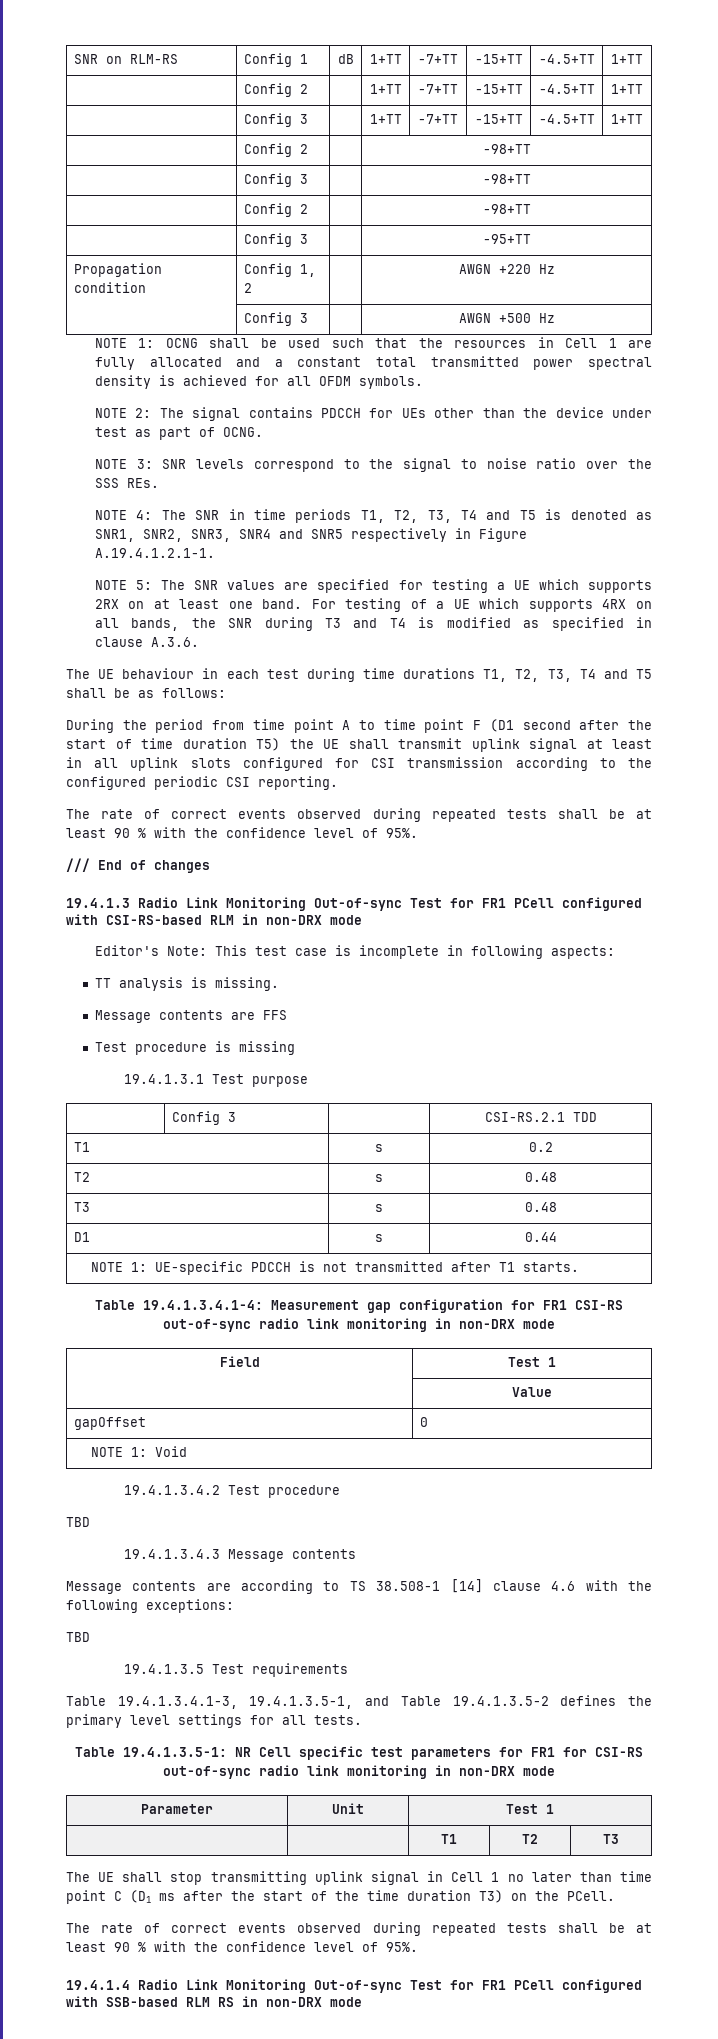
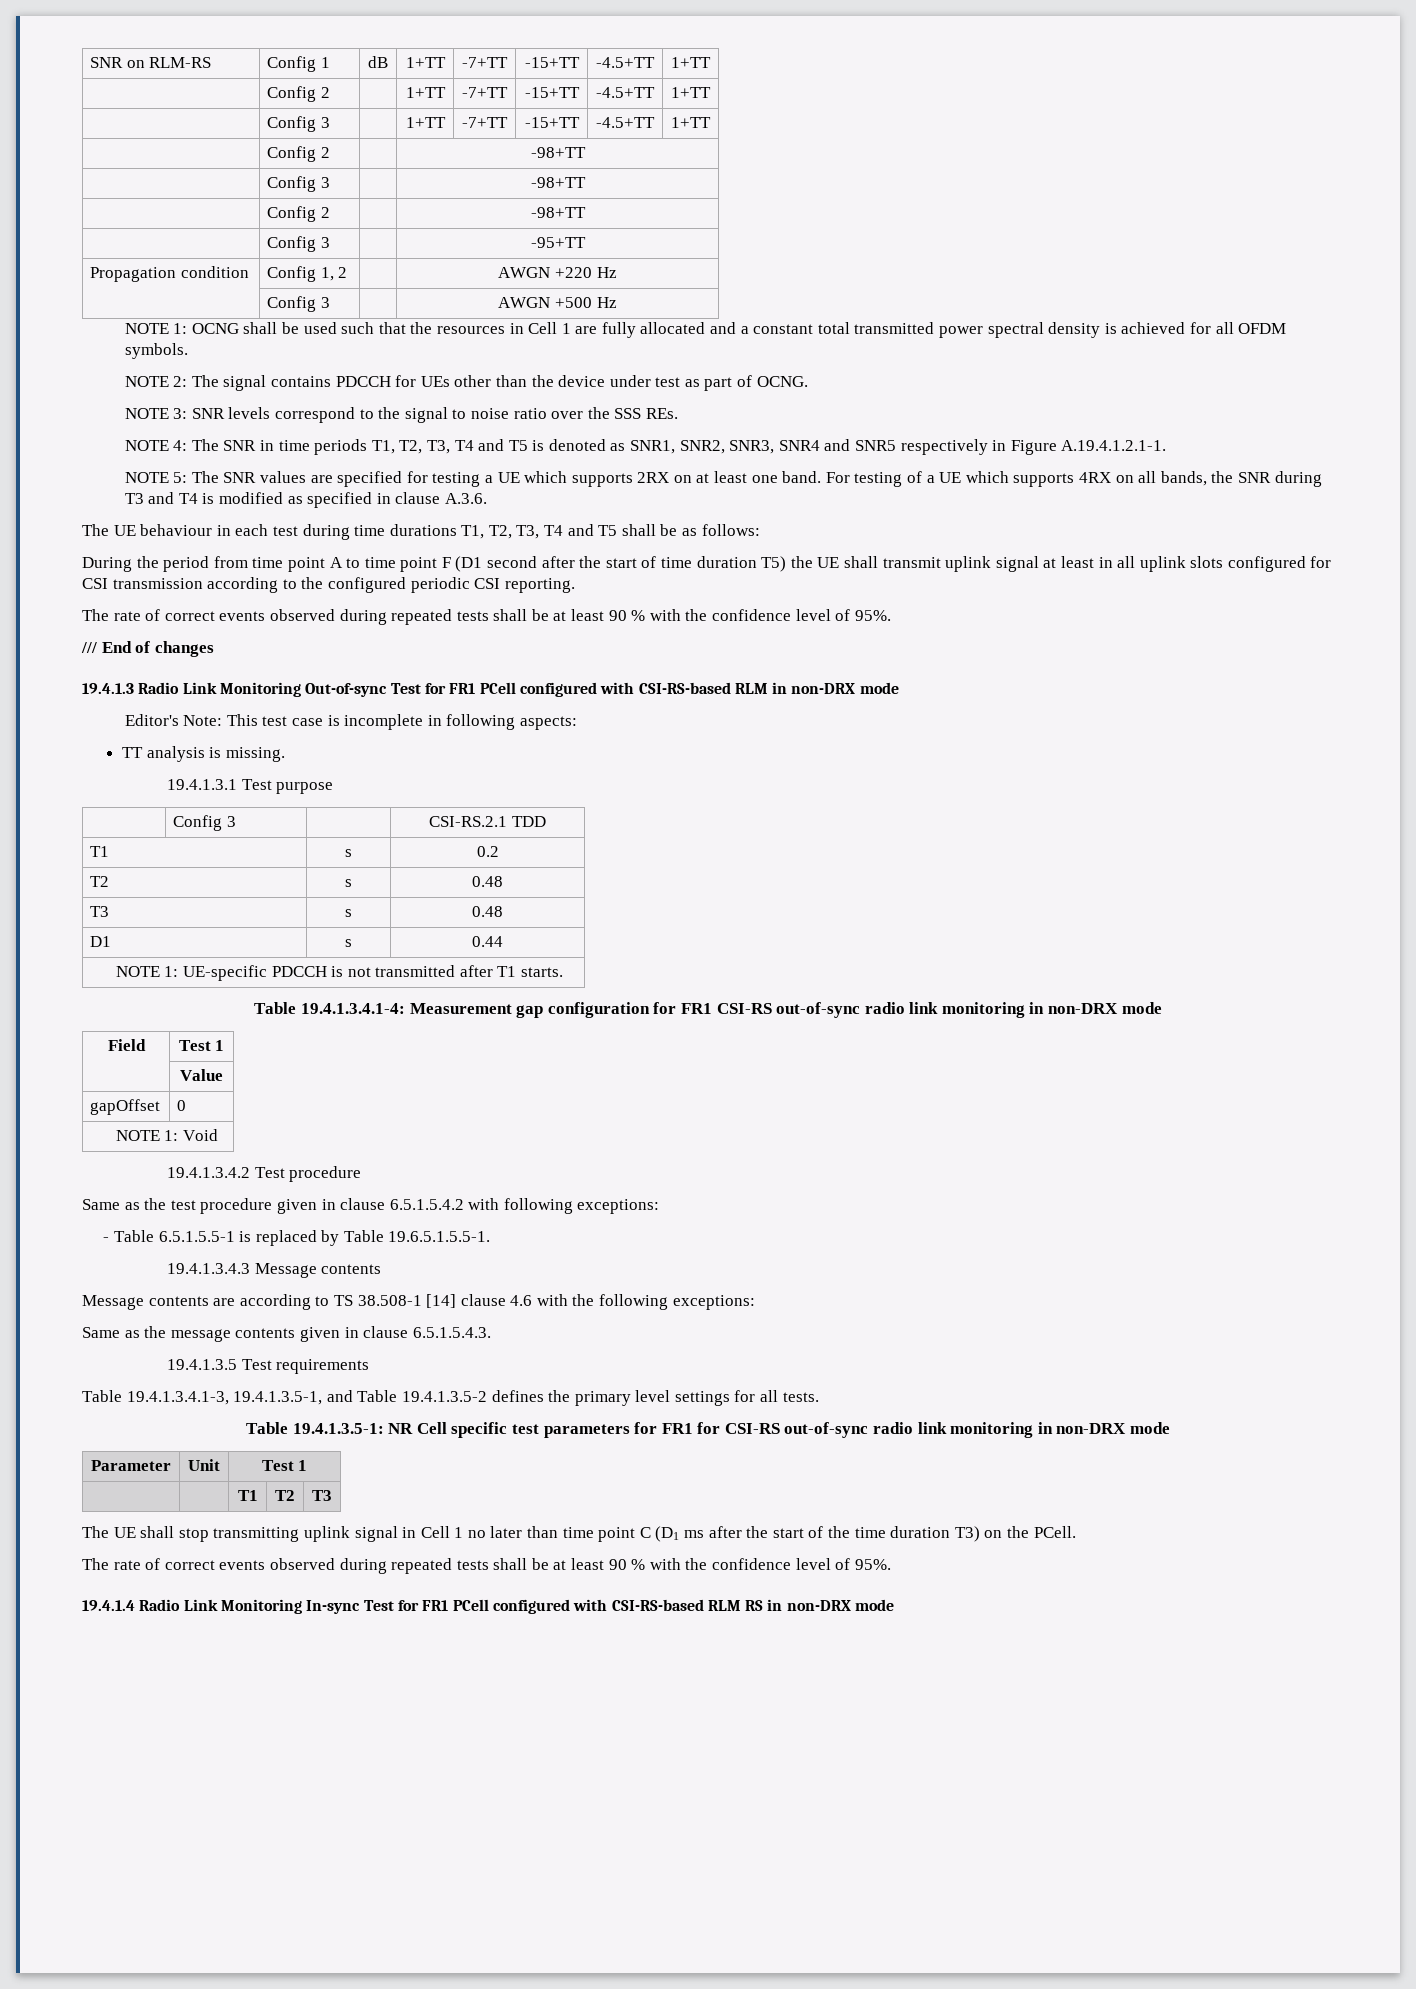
[94,1010,287,1023] [94,1041,295,1055] // Message contents are FFS // Test procedure is missing -> (285, 754) none
[66,1517,90,1527] TBD -> [82,1198,660,1214] [103,1230,491,1246] Same as the test procedure given in clause 6.5.1.5.4.2 with following exceptions: // - Table 6.5.1.5.5-1 is replaced by Table 19.6.5.1.5.5-1.
[66,1632,90,1642] TBD -> [82,1326,491,1342] Same as the message contents given in clause 6.5.1.5.4.3.
[314,1979,642,1993] [66,1996,178,2007] Out-of-sync Test for FR1 PCell configured with SSB-based -> [306,1599,704,1614] In-sync Test for FR1 PCell configured with CSI-RS-based

